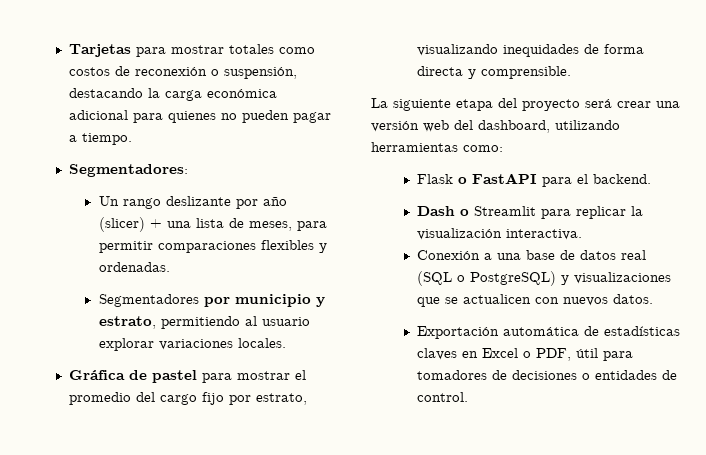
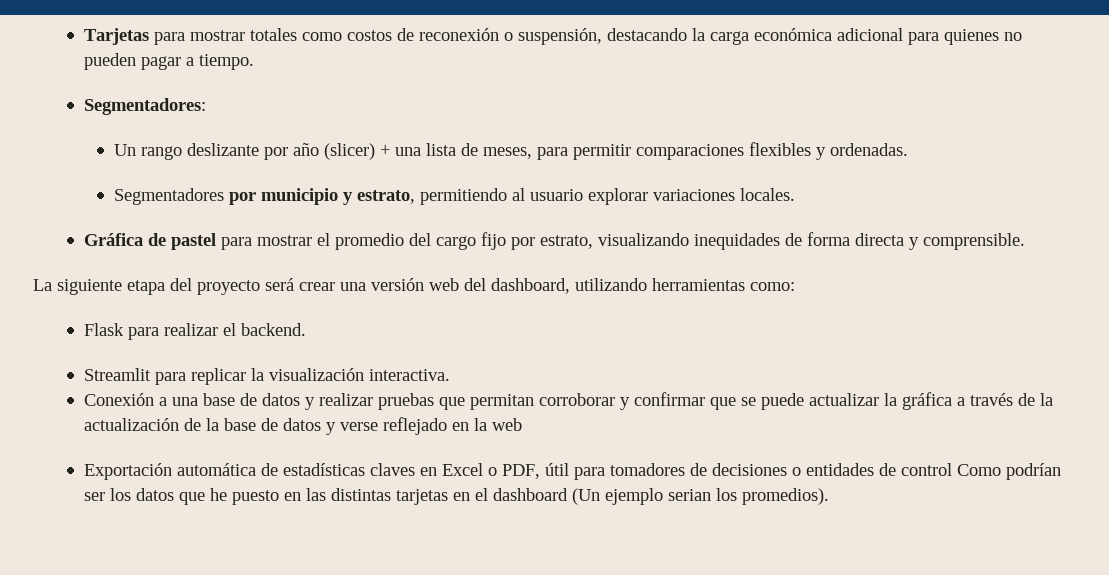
[458,173,573,187] o FastAPI para -> [127,323,218,340] para realizar
[417,206,470,216] Dash o -> (306, 329) none
[621,250,647,260] [417,271,672,286] [417,294,654,307] real (SQL o PostgreSQL) y visualizaciones que se actualicen con nuevos datos. -> [304,392,1053,410] [83,417,522,435] y realizar pruebas que permitan corroborar y confirmar que se puede actualizar la gráfica a través de la actualización de la base de datos y verse reflejado en la web
[417,392,469,402] control. -> [900,463,1061,480] [83,488,829,505] control Como podrían ser los datos que he puesto en las distintas tarjetas en el dashboard (Un ejemplo serian los promedios).

